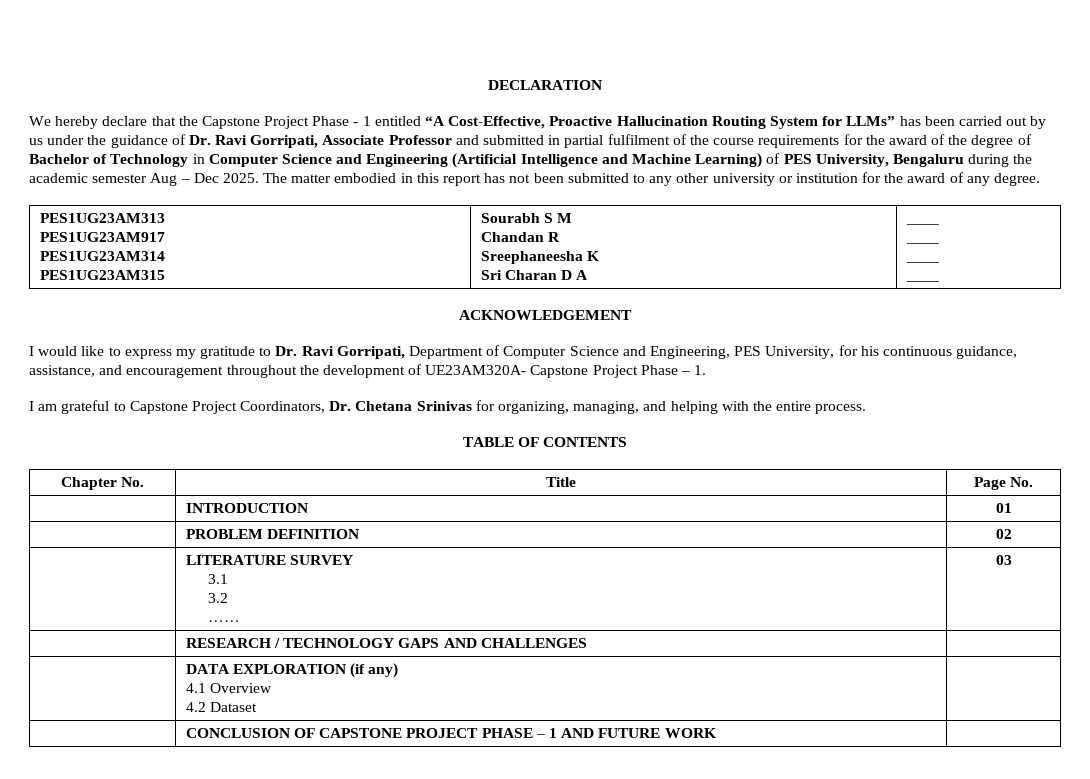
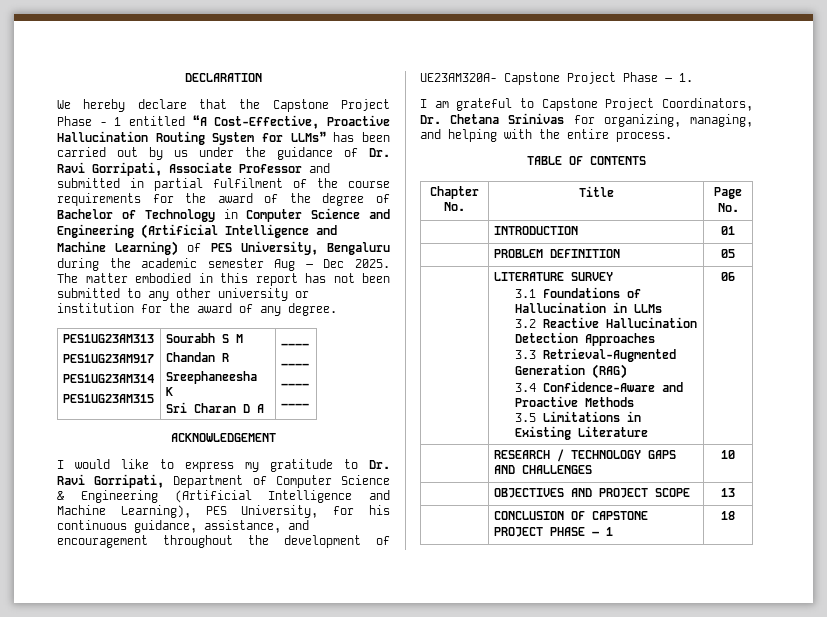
[622,346,730,359] and Engineering, -> [57,490,390,503] [57,505,191,518] & Engineering (Artificial Intelligence and Machine Learning),
[995,529,1012,539] 02 -> [721,249,735,258] 05
[207,593,228,603] [207,620,240,622] [995,555,1012,565] // 3.2 // …… | 03 -> [543,287,642,298] [515,302,663,313] [515,317,698,328] [515,332,656,346] [515,348,677,362] [515,364,628,379] [515,381,684,392] [515,396,635,407] [515,411,642,422] [515,426,649,440] [721,272,735,281] Foundations of Hallucination in LLMs // 3.2 Reactive Hallucination Detection Approaches // 3.3 Retrieval-Augmented Generation (RAG) // 3.4 Confidence-Aware and Proactive Methods // 3.5 Limitations in Existing Literature | 06
[185,663,399,678] [185,683,273,693] [185,702,258,712] // | DATA EXPLORATION (if any) // 4.1 Overview // 4.2 Dataset | -> [721,450,735,459] [493,488,690,498] [721,488,735,497] 10 // | OBJECTIVES AND PROJECT SCOPE | 13
[561,728,716,738] AND FUTURE WORK | -> [721,511,735,520] | 18

